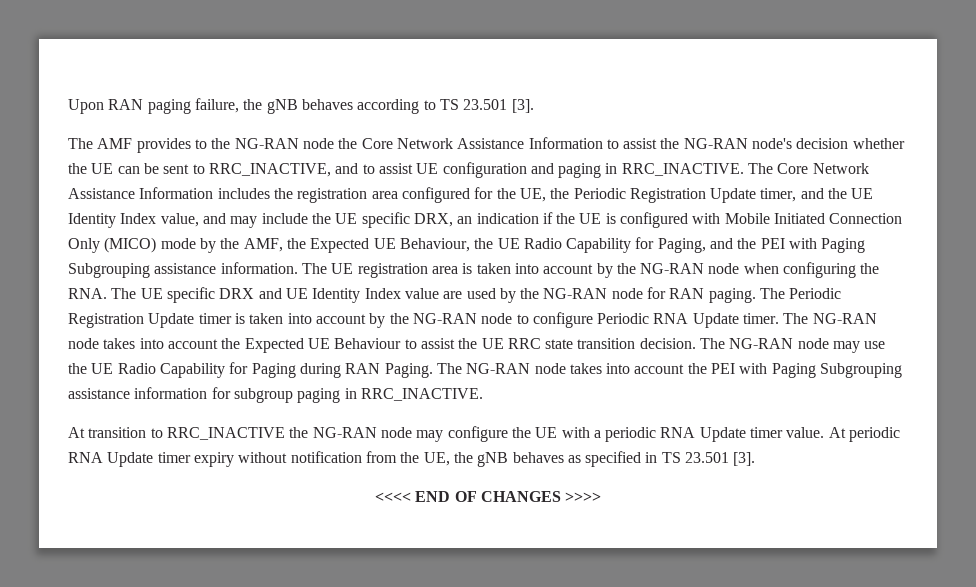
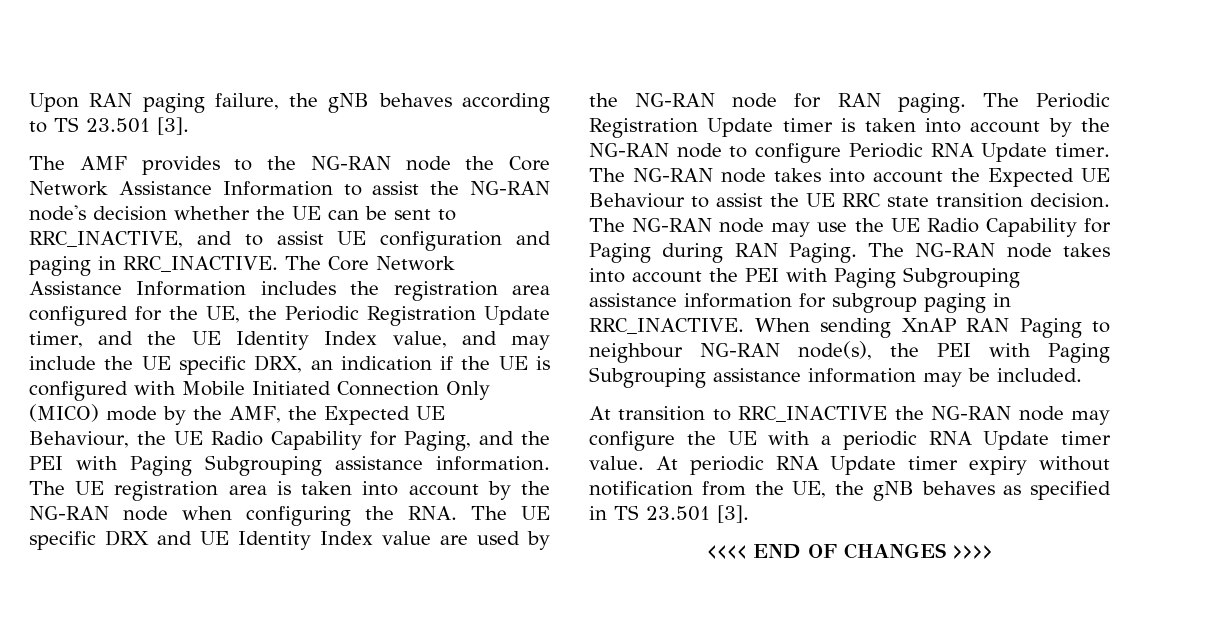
(483, 394) none -> [754,318,1110,338] [589,341,1111,363] [589,367,1082,388] When sending XnAP RAN Paging to neighbour NG-RAN node(s), the PEI with Paging Subgrouping assistance information may be included.

